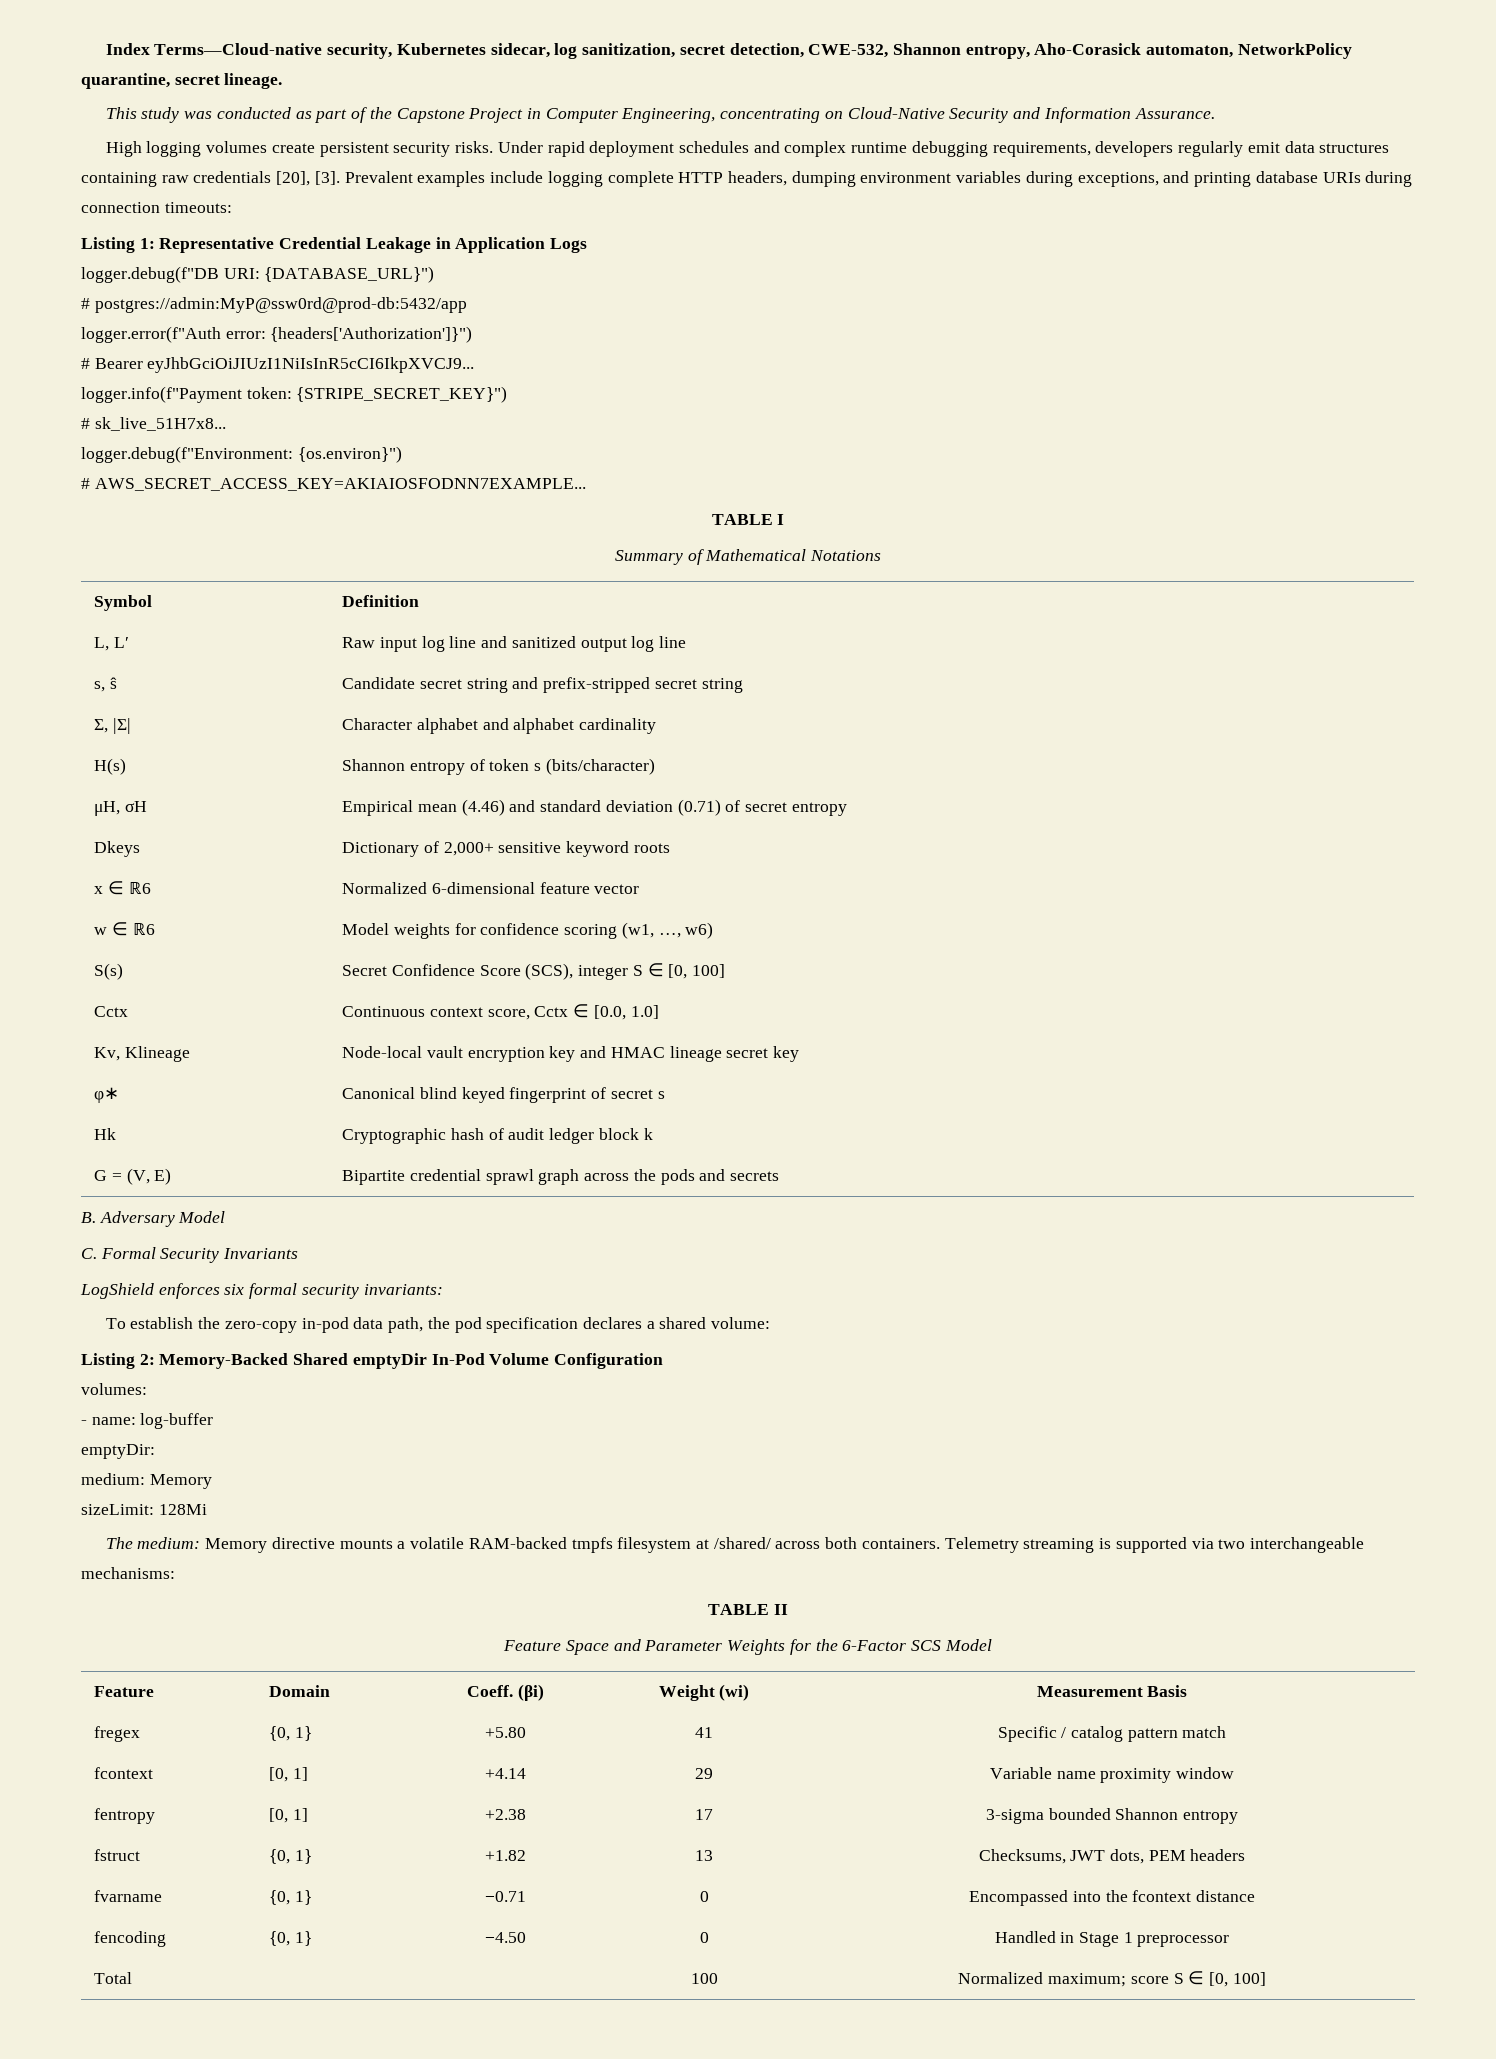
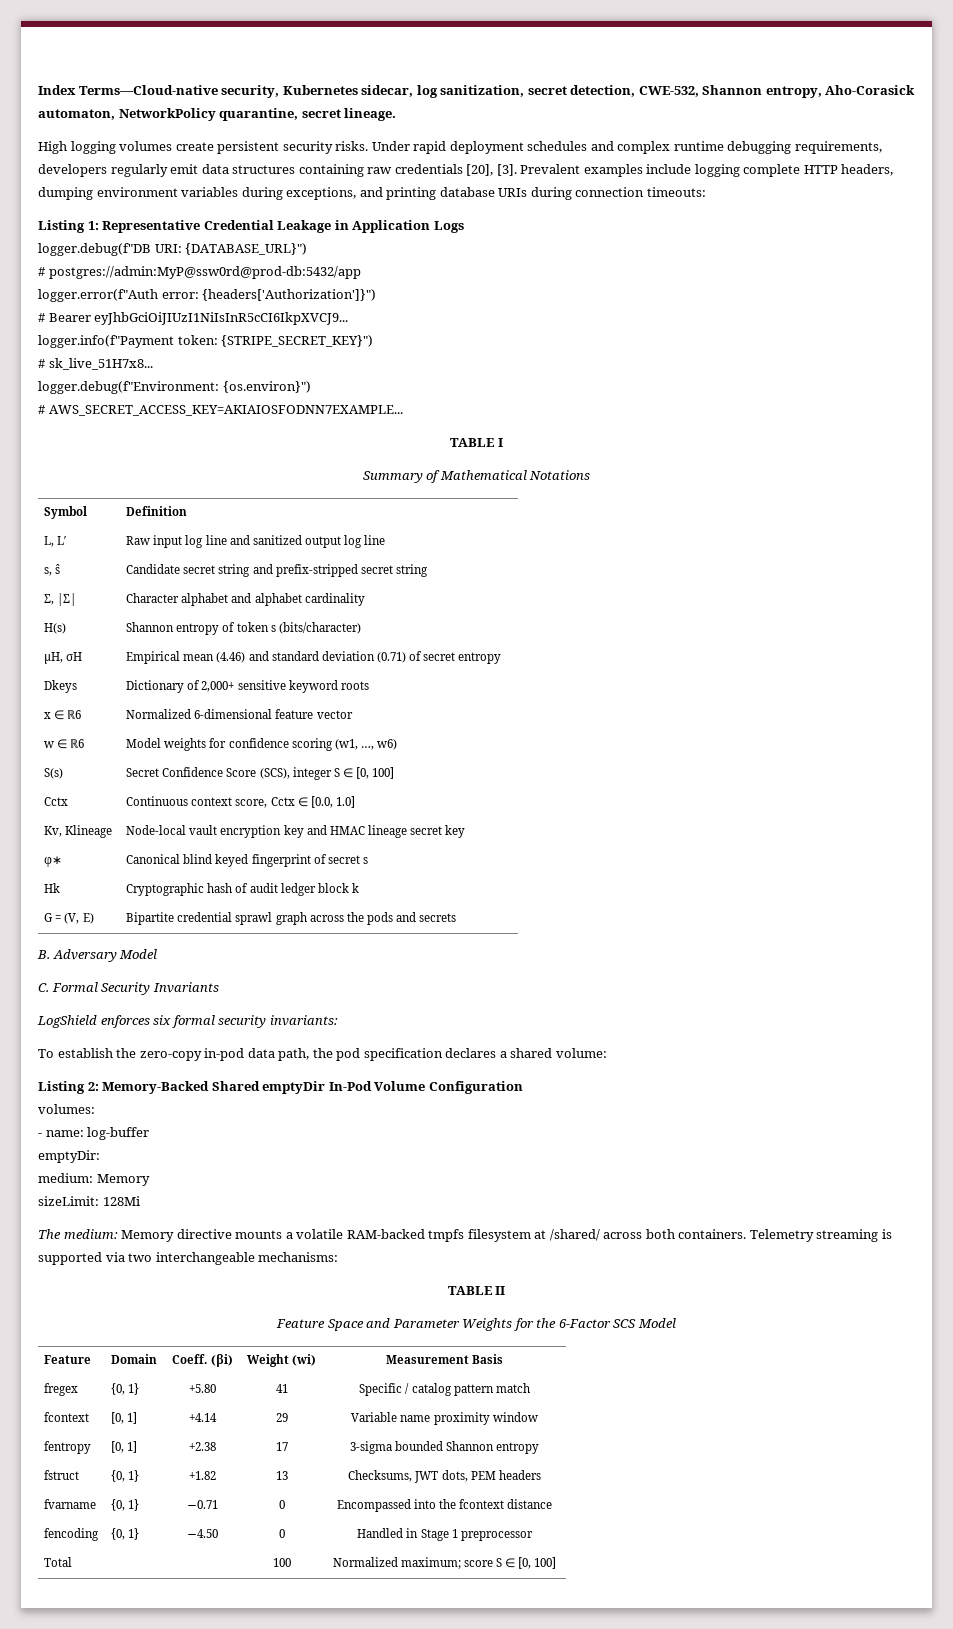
[105,107,1215,123] // This study was conducted as part of the Capstone Project in Computer Engineering, concentrating on Cloud-Native Security and Information Assurance. -> (397, 114) none

